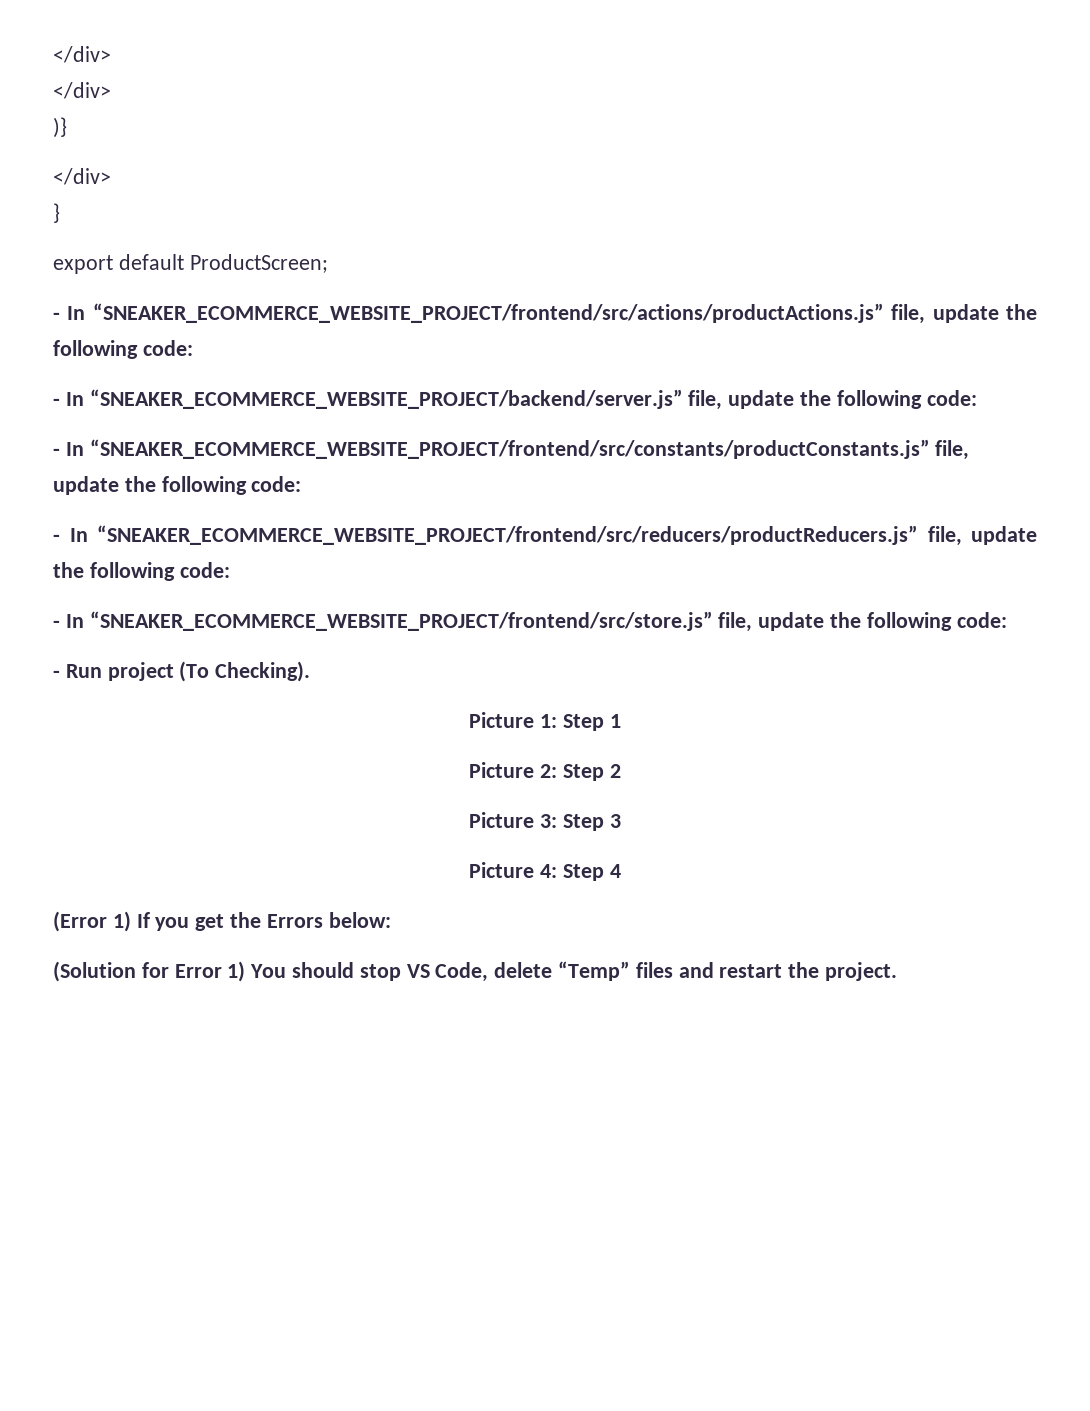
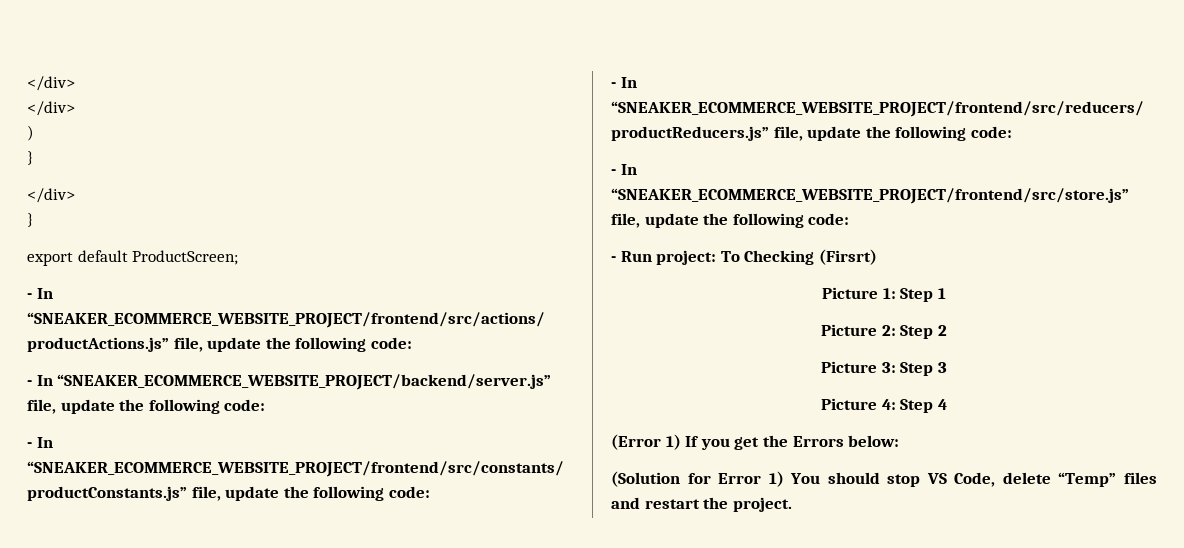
[53,117,67,138] )} -> [27,125,34,141] [27,151,34,165] ) // }
[107,661,311,682] project (To Checking). -> [656,249,877,265] project: To Checking (Firsrt)

